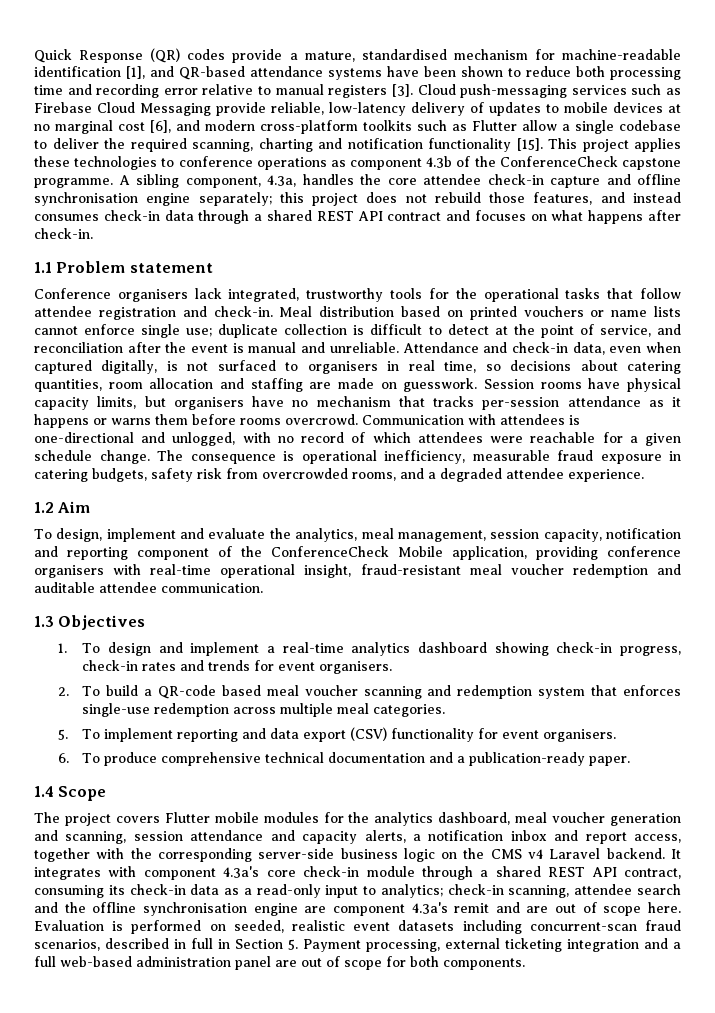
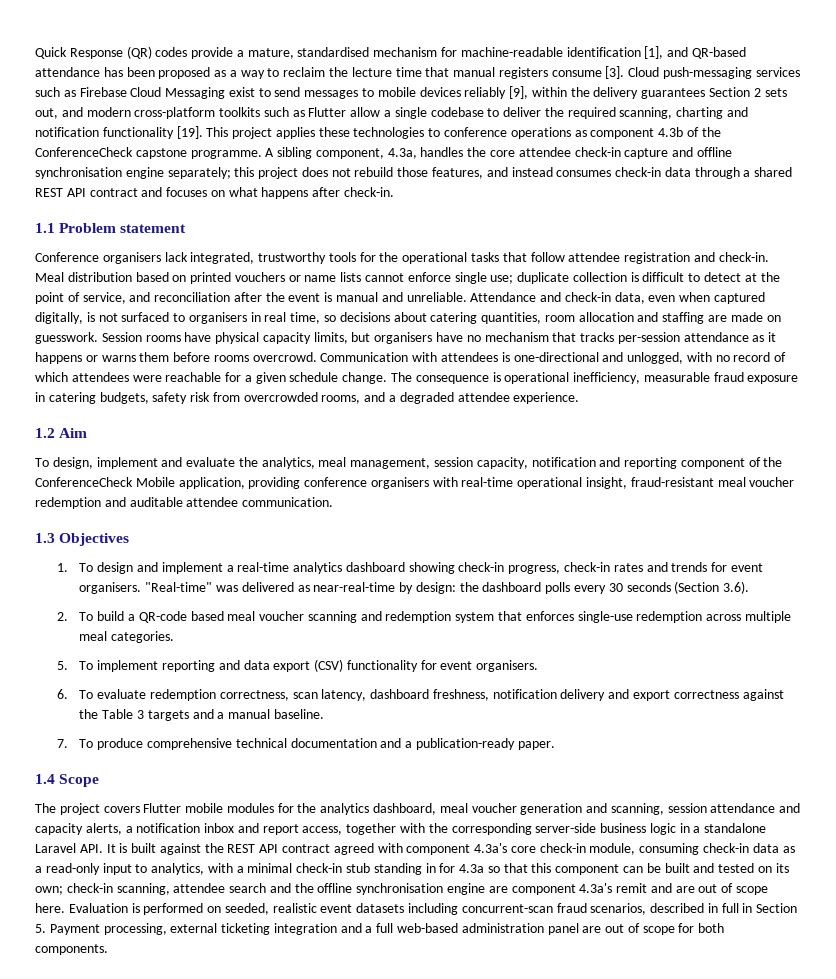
[328,66,681,80] [34,84,272,98] systems have been shown to reduce both processing time and recording error relative to -> [103,67,450,79] has been proposed as a way to reclaim the lecture time that
(388, 91) none -> [551,70,602,77] consume
[216,102,681,116] [34,120,171,134] provide reliable, low-latency delivery of updates to mobile devices at no marginal cost [6], -> [228,86,787,99] [35,108,58,119] exist to send messages to mobile devices reliably [9], within the delivery guarantees Section 2 sets out,
[516,138,543,151] [15]. -> [176,126,203,139] [19].
(393, 667) none -> [145,581,750,594] "Real-time" was delivered as near-real-time by design: the dashboard polls every 30 seconds (Section 3.6).
(101, 758) none -> [97,689,784,701] [79,709,324,721] [57,739,94,748] evaluate redemption correctness, scan latency, dashboard freshness, notification delivery and export correctness against the Table 3 targets and a manual baseline. // 7. To
[441,848,681,859] [34,867,101,880] on the CMS v4 Laravel backend. It integrates -> [679,823,767,833] [35,843,374,855] in a standalone Laravel API. It is built against the REST API contract agreed
[366,866,681,880] [34,885,125,898] module through a shared REST API contract, consuming its -> [589,843,700,855] module, consuming
[380,884,443,898] analytics; -> [151,863,789,875] [35,886,63,895] analytics, with a minimal check-in stub standing in for 4.3a so that this component can be built and tested on its own;

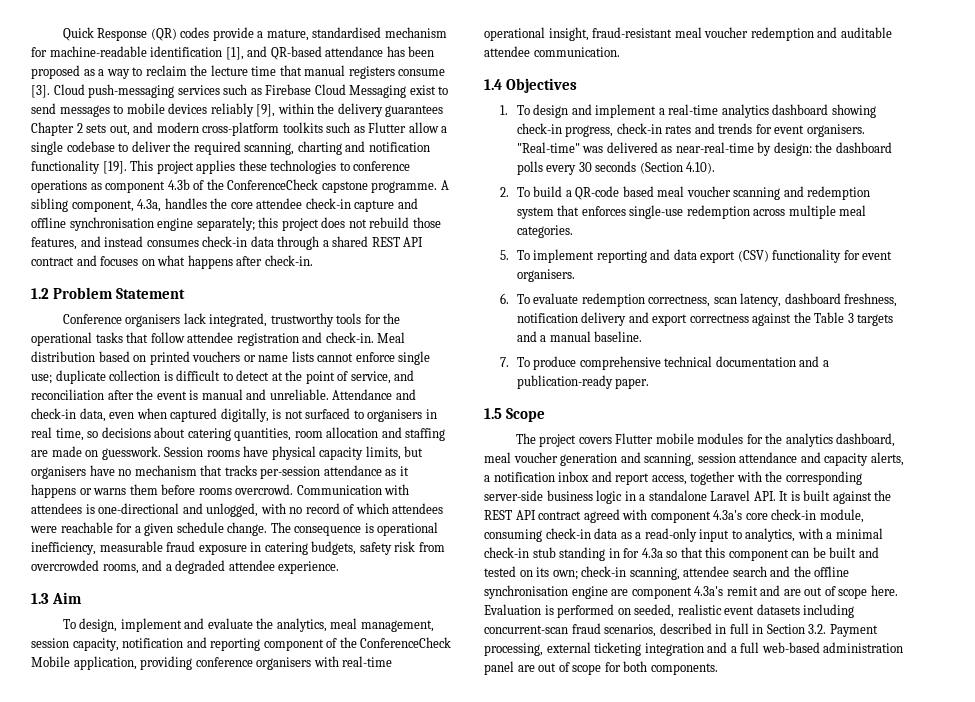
[709,87,751,97] Section -> [31,122,74,136] Chapter
[35,223,187,233] 1.1 Problem statement -> [31,287,186,299] 1.2 Problem Statement
[35,428,55,438] 1.2 -> [31,593,49,604] 1.3
[35,533,55,543] 1.3 -> [484,79,502,90] 1.4
[723,581,750,594] 3.6). -> [686,162,716,174] 4.10).
[35,774,55,784] 1.4 -> [484,408,502,419] 1.5
[35,924,46,933] 5. -> [808,624,827,634] 3.2.

